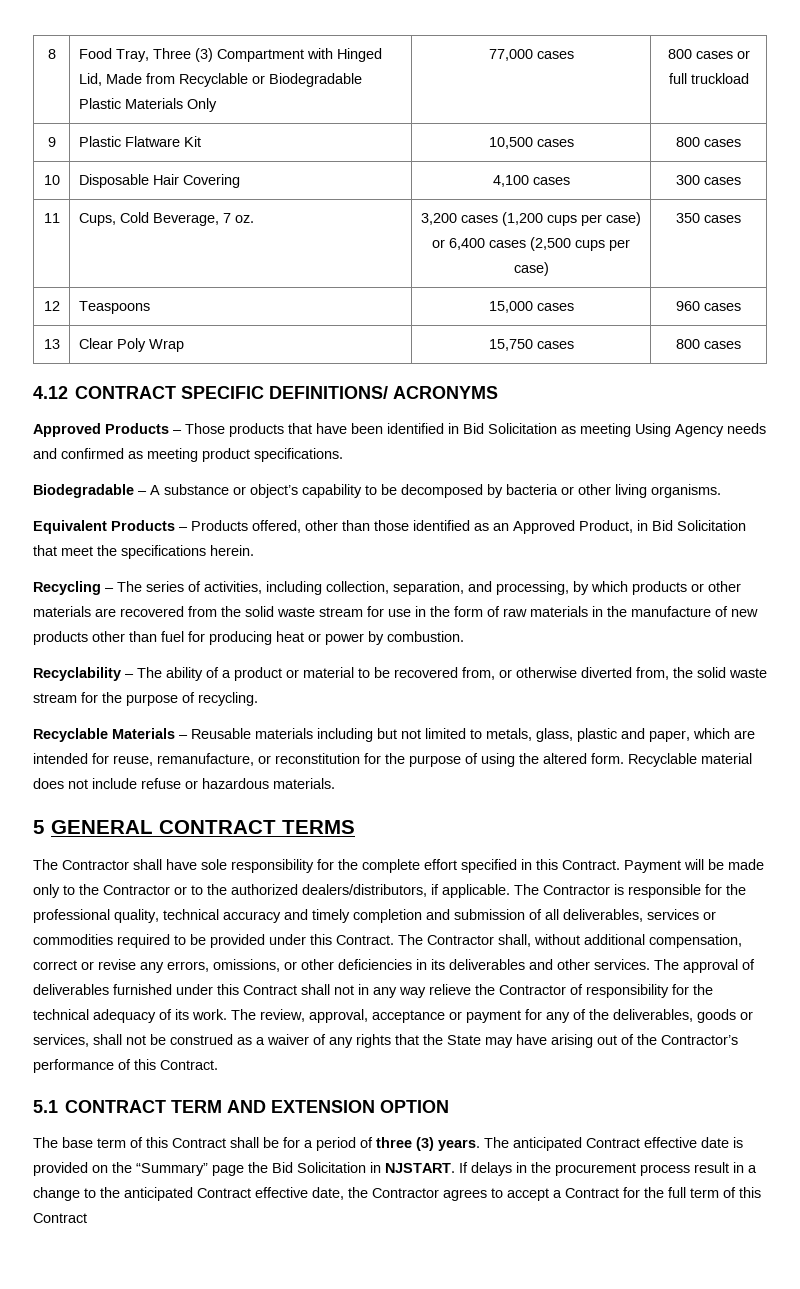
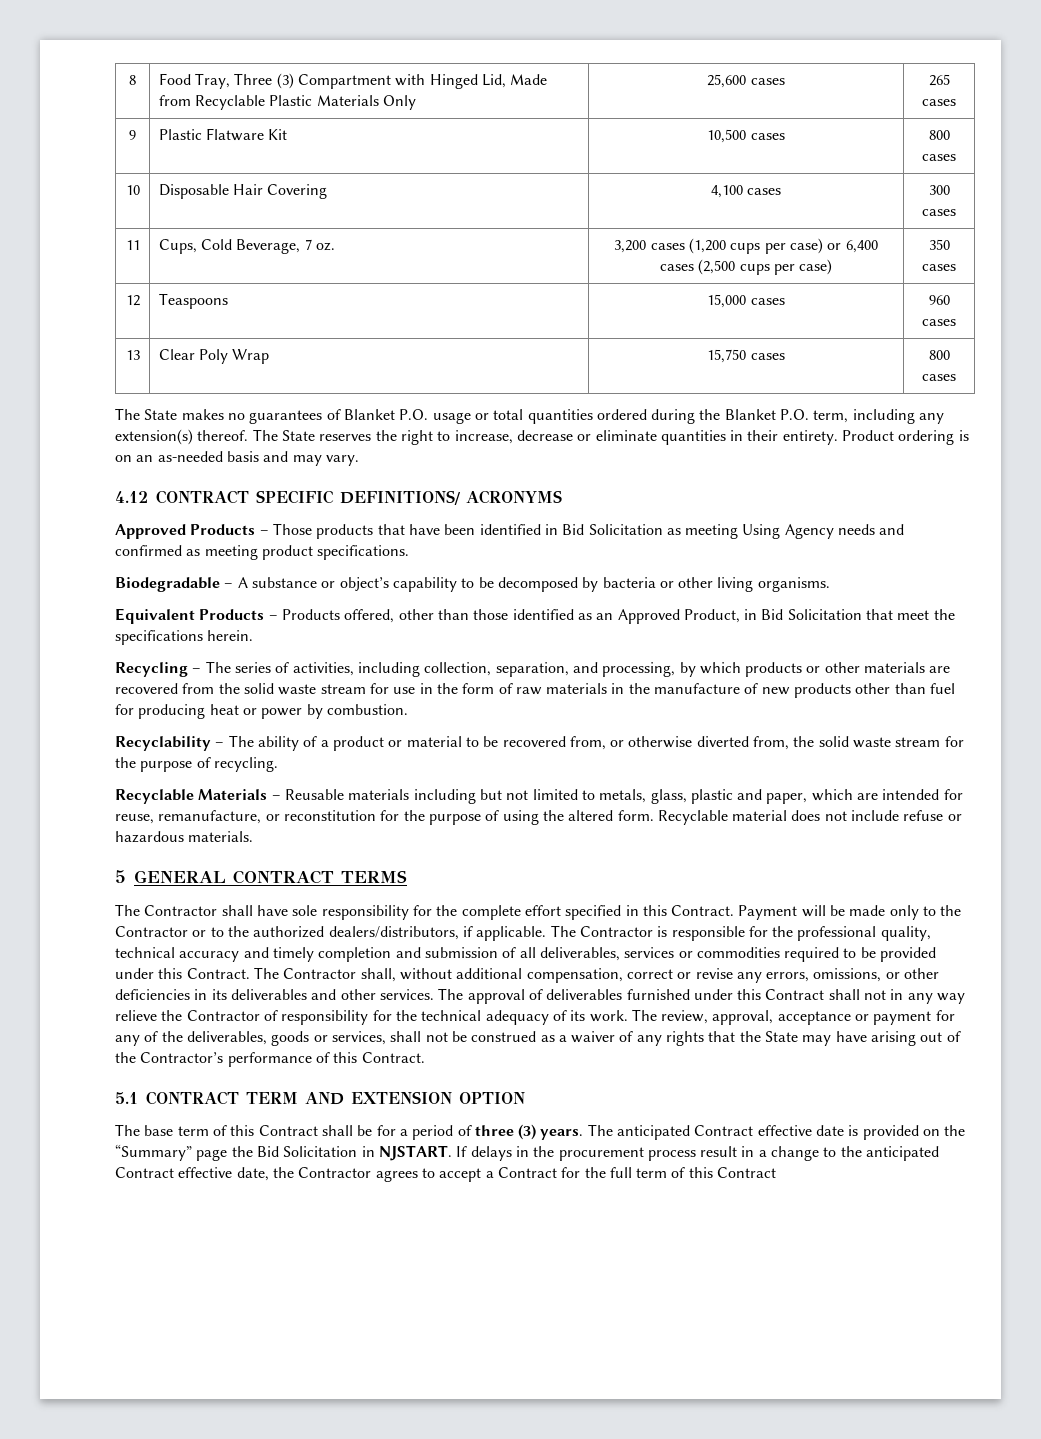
[251,73,362,87] or Biodegradable -> (265, 102) none
[488,49,574,61] [667,49,750,59] [668,73,749,84] 77,000 cases | 800 cases or full truckload -> [707,74,785,88] [928,74,950,86] [922,99,956,106] 25,600 cases | 265 cases
(741, 345) none -> [115,408,945,424] [115,429,969,445] [115,451,359,466] // The State makes no guarantees of Blanket P.O. usage or total quantities ordered during the Blanket P.O. term, including any extension(s) thereof. The State reserves the right to increase, decrease or eliminate quantities in their entirety. Product ordering is on an as-needed basis and may vary.

